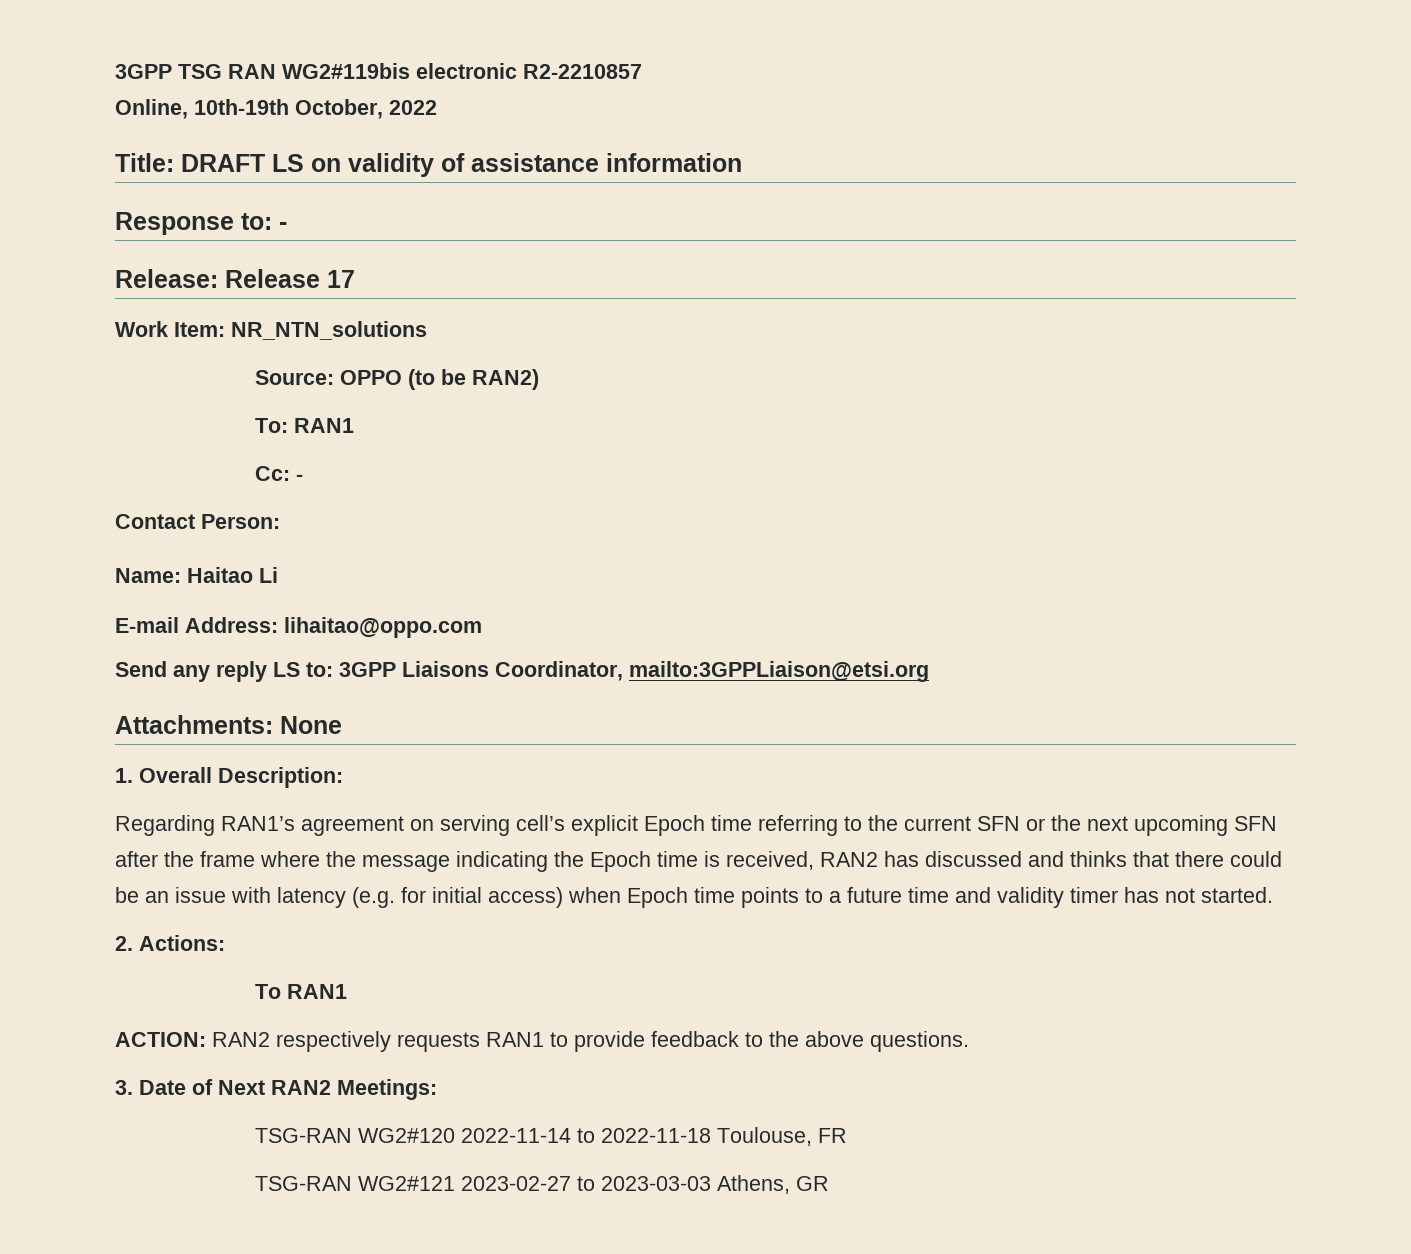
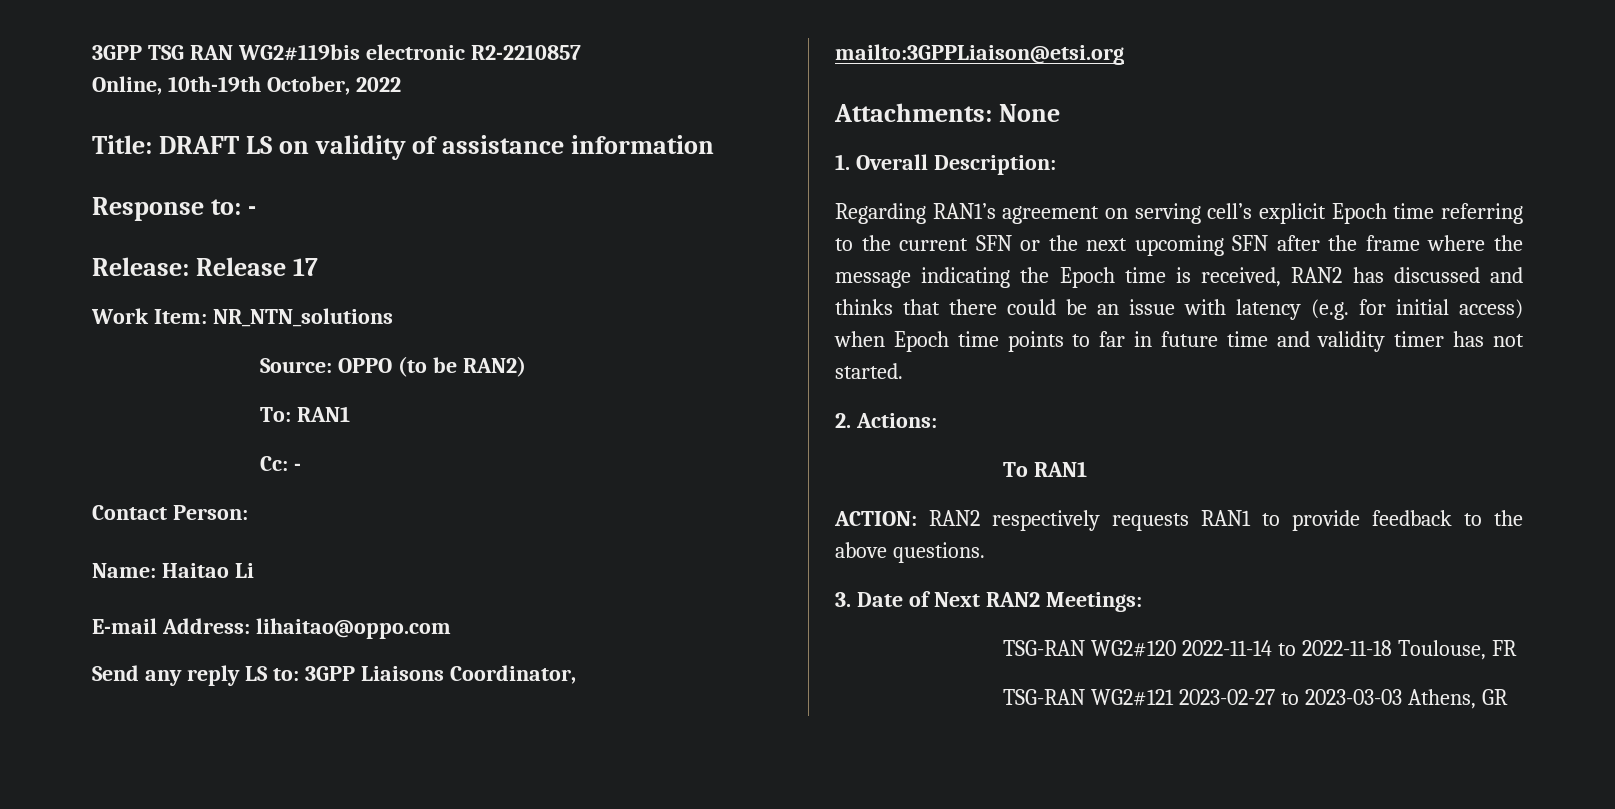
[829,891,841,903] a -> [1099,331,1153,347] far in

